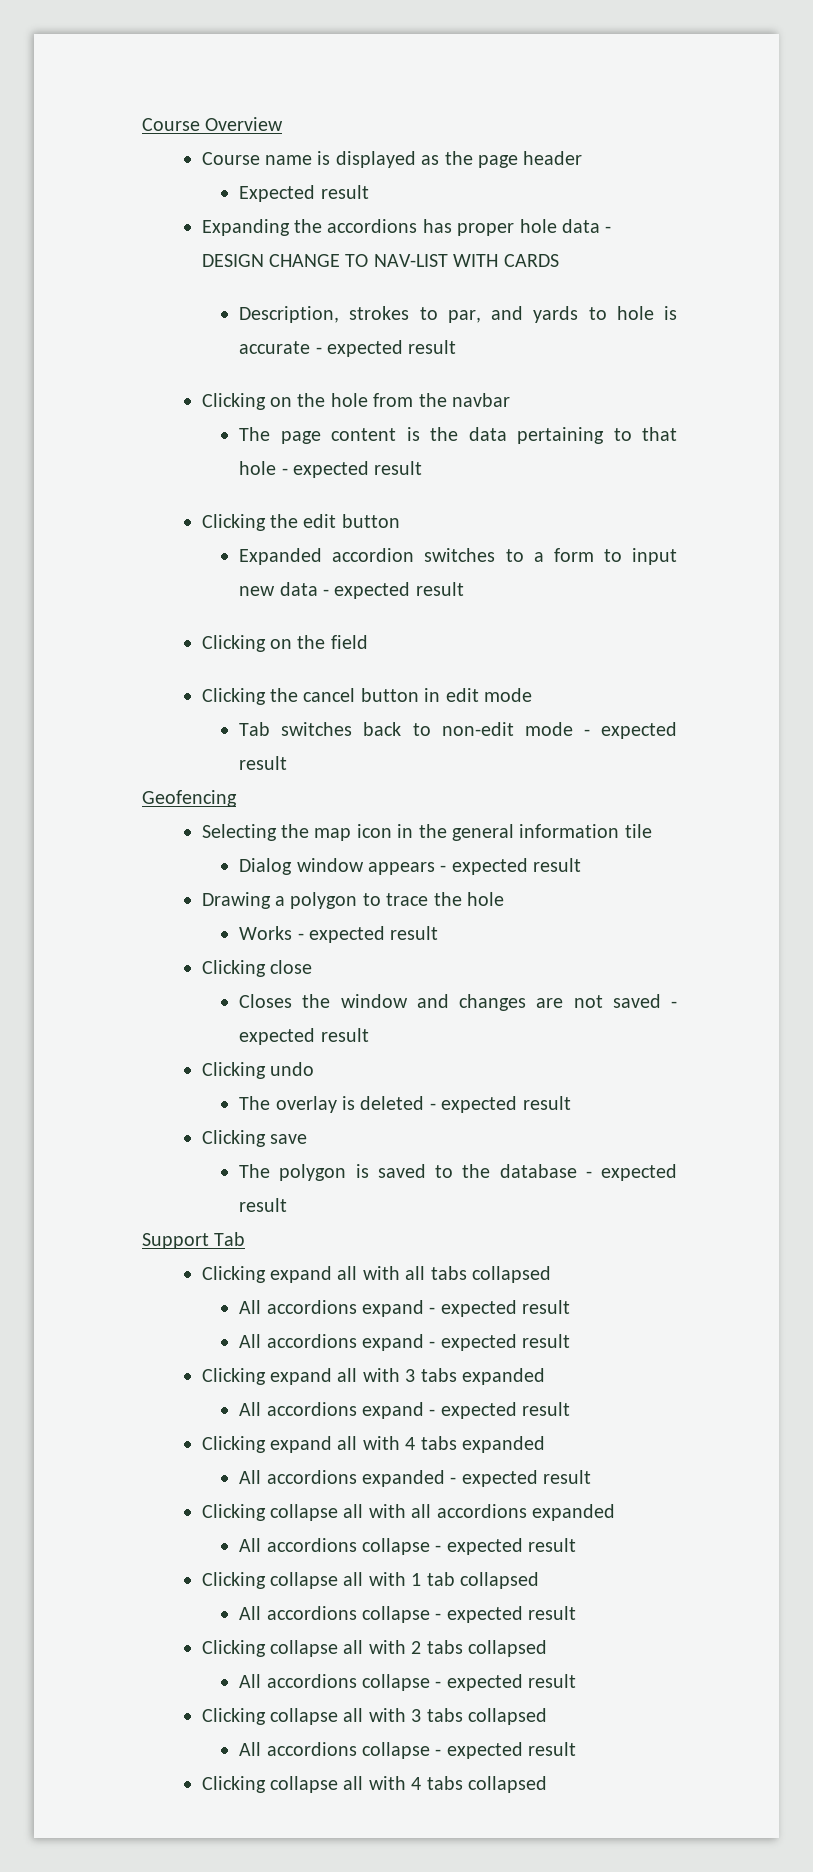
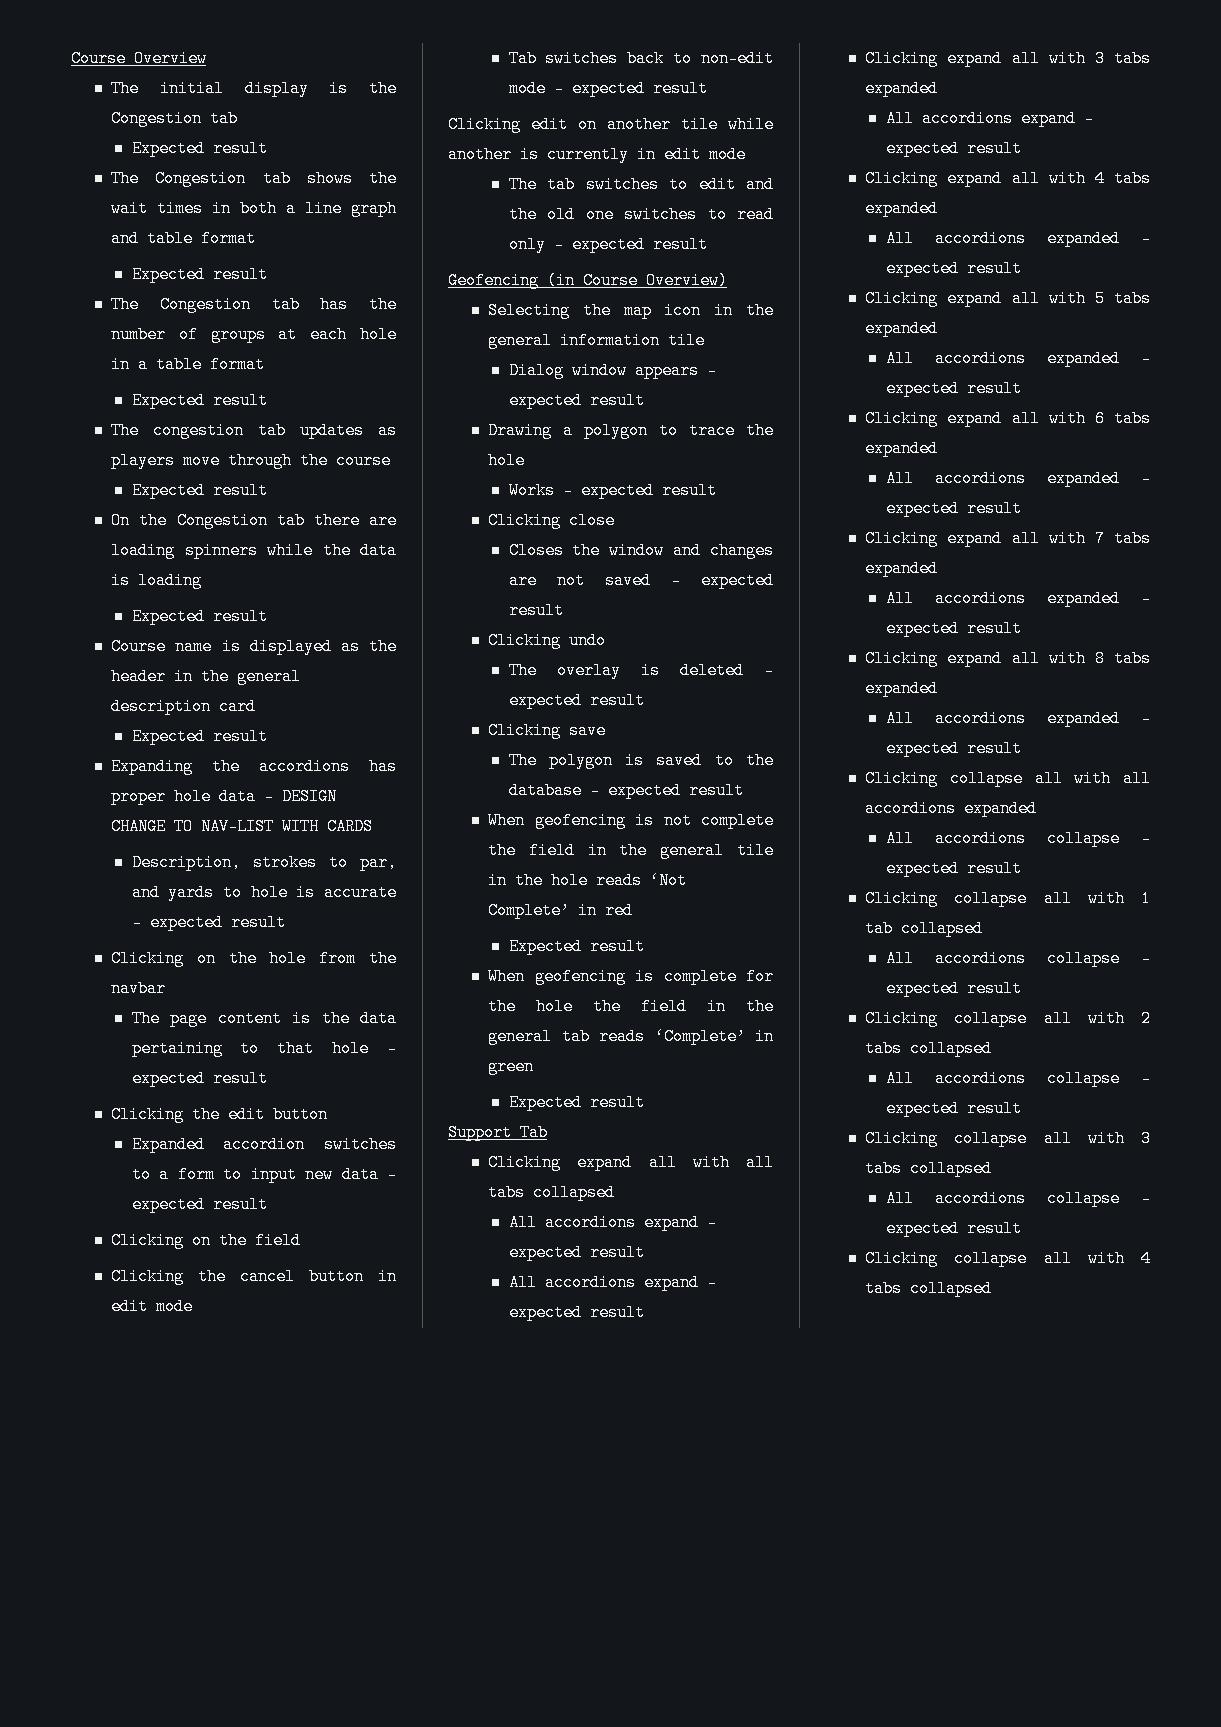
(284, 124) none -> [111,80,398,97] [111,110,239,127] [131,140,268,157] [111,170,398,187] [111,200,398,217] [111,230,257,247] [131,266,268,283] [111,296,398,313] [111,326,397,343] [111,356,266,373] [131,392,268,409] [111,422,398,439] [111,452,392,469] [131,482,268,499] [111,512,397,529] [111,542,398,559] [111,572,203,589] [131,608,268,625] // The initial display is the Congestion tab // Expected result // The Congestion tab shows the wait times in both a line graph and table format // Expected result // The Congestion tab has the number of groups at each hole in a table format // Expected result // The congestion tab updates as players move through the course // Expected result // On the Congestion tab there are loading spinners while the data is loading // Expected result
[477,155,518,168] page -> (398, 646) none
(583, 158) none -> [174,668,302,685] [111,698,257,715] in the general description card
[142,790,237,807] Geofencing -> [448,116,774,133] [448,146,746,163] [508,176,774,193] [508,206,774,223] [508,236,708,253] [448,272,728,289] Clicking edit on another tile while another is currently in edit mode // The tab switches to edit and the old one switches to read only - expected result // Geofencing (in Course Overview)
(288, 1205) none -> [488,812,774,829] [488,842,774,859] [488,872,688,889] [488,902,634,919] [508,938,645,955] [488,968,774,985] [488,998,774,1015] [488,1028,774,1045] [488,1058,535,1075] [508,1094,645,1111] // When geofencing is not complete the field in the general tile in the hole reads ‘Not Complete’ in red // Expected result // When geofencing is complete for the hole the field in the general tab reads ‘Complete’ in green // Expected result
(592, 1477) none -> [865,290,1151,307] [865,320,939,337] [885,350,1151,367] [885,380,1022,397] [865,410,1151,427] [865,440,939,457] [885,470,1151,487] [885,500,1022,517] [865,530,1151,547] [865,560,939,577] [885,590,1151,607] [885,620,1022,637] [865,650,1151,667] [865,680,939,697] [885,710,1151,727] [885,740,1022,757] // Clicking expand all with 5 tabs expanded // All accordions expanded - expected result // Clicking expand all with 6 tabs expanded // All accordions expanded - expected result // Clicking expand all with 7 tabs expanded // All accordions expanded - expected result // Clicking expand all with 8 tabs expanded // All accordions expanded - expected result

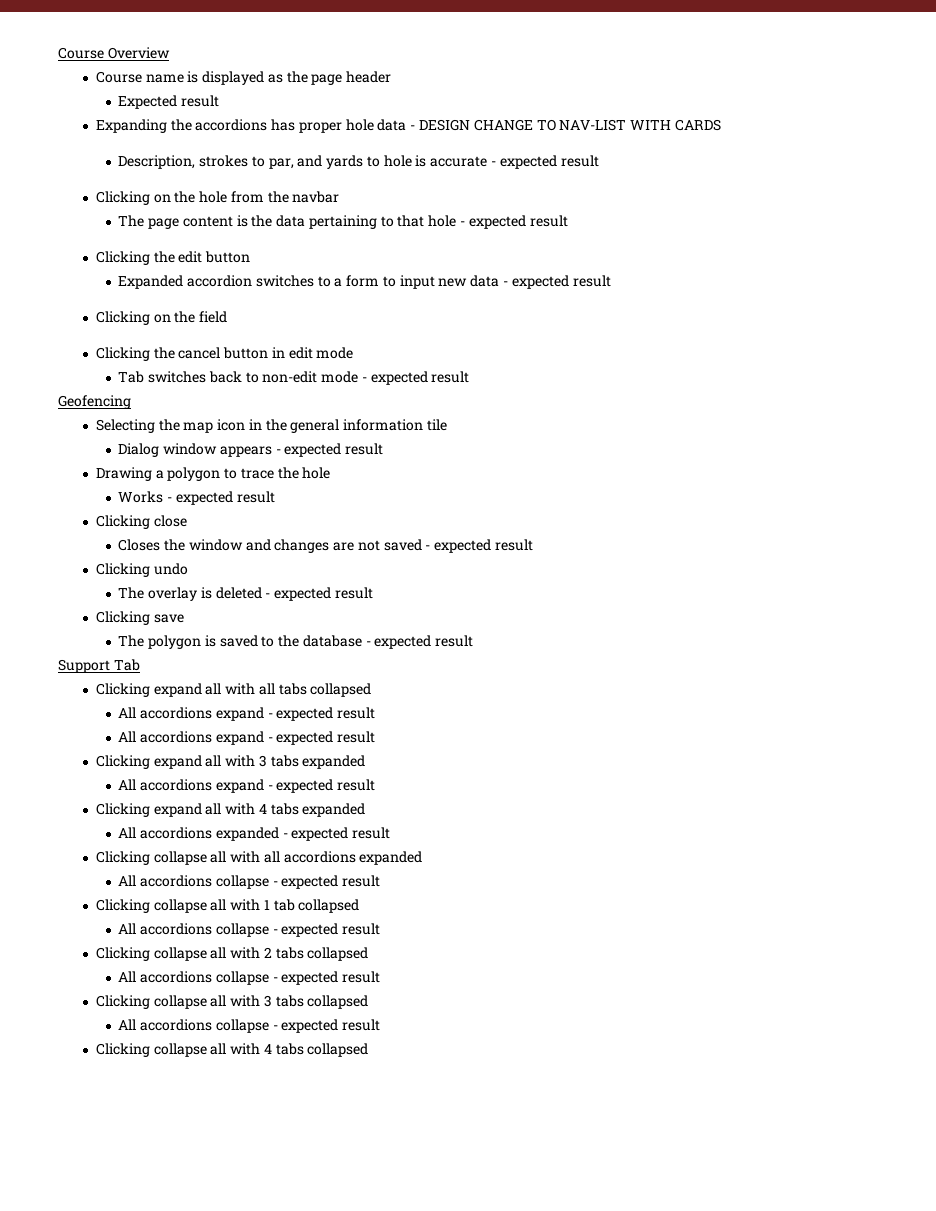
[111,80,398,97] [111,110,239,127] [131,140,268,157] [111,170,398,187] [111,200,398,217] [111,230,257,247] [131,266,268,283] [111,296,398,313] [111,326,397,343] [111,356,266,373] [131,392,268,409] [111,422,398,439] [111,452,392,469] [131,482,268,499] [111,512,397,529] [111,542,398,559] [111,572,203,589] [131,608,268,625] // The initial display is the Congestion tab // Expected result // The Congestion tab shows the wait times in both a line graph and table format // Expected result // The Congestion tab has the number of groups at each hole in a table format // Expected result // The congestion tab updates as players move through the course // Expected result // On the Congestion tab there are loading spinners while the data is loading // Expected result -> (170, 53) none
(398, 646) none -> [311,74,343,85] page
[174,668,302,685] [111,698,257,715] in the general description card -> (392, 77) none
[448,116,774,133] [448,146,746,163] [508,176,774,193] [508,206,774,223] [508,236,708,253] [448,272,728,289] Clicking edit on another tile while another is currently in edit mode // The tab switches to edit and the old one switches to read only - expected result // Geofencing (in Course Overview) -> [58,395,131,409] Geofencing
[488,812,774,829] [488,842,774,859] [488,872,688,889] [488,902,634,919] [508,938,645,955] [488,968,774,985] [488,998,774,1015] [488,1028,774,1045] [488,1058,535,1075] [508,1094,645,1111] // When geofencing is not complete the field in the general tile in the hole reads ‘Not Complete’ in red // Expected result // When geofencing is complete for the hole the field in the general tab reads ‘Complete’ in green // Expected result -> (474, 641) none
[865,290,1151,307] [865,320,939,337] [885,350,1151,367] [885,380,1022,397] [865,410,1151,427] [865,440,939,457] [885,470,1151,487] [885,500,1022,517] [865,530,1151,547] [865,560,939,577] [885,590,1151,607] [885,620,1022,637] [865,650,1151,667] [865,680,939,697] [885,710,1151,727] [885,740,1022,757] // Clicking expand all with 5 tabs expanded // All accordions expanded - expected result // Clicking expand all with 6 tabs expanded // All accordions expanded - expected result // Clicking expand all with 7 tabs expanded // All accordions expanded - expected result // Clicking expand all with 8 tabs expanded // All accordions expanded - expected result -> (391, 833) none

